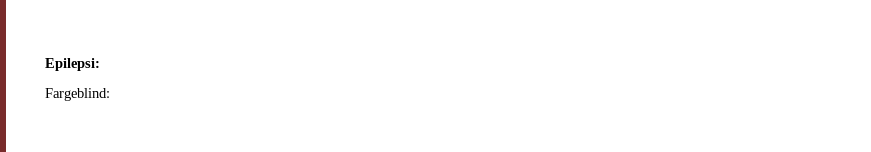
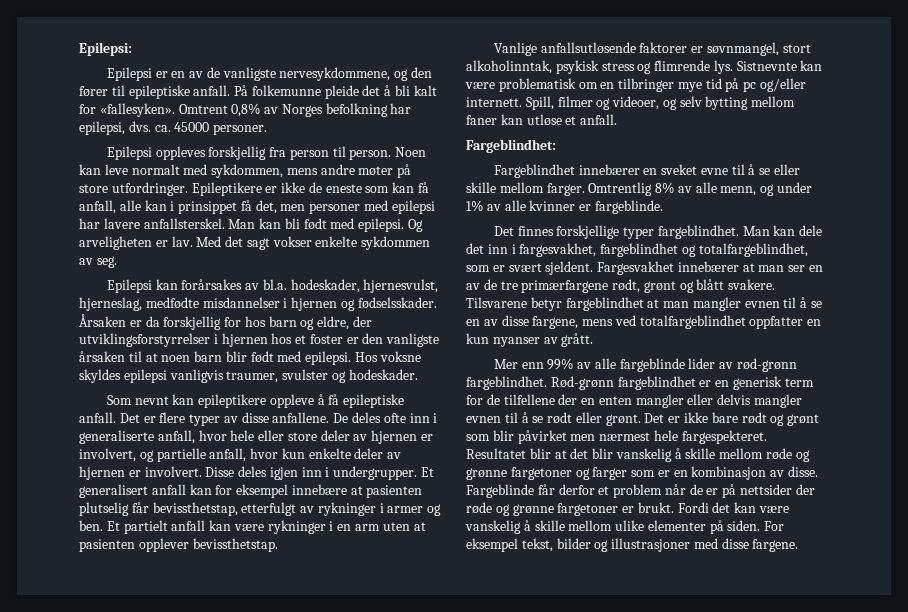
[45,88,110,101] Fargeblind: -> [106,67,432,81] [79,85,437,99] [79,103,412,117] [79,121,268,135] [106,146,427,160] [79,164,412,178] [79,182,430,196] [79,200,435,214] [79,218,424,232] [79,236,431,250] [79,256,117,268] [106,279,439,293] [79,297,437,311] [79,314,373,330] [79,333,440,347] [79,351,421,365] [79,369,418,383] [106,394,405,408] [79,412,438,426] [79,430,434,444] [79,448,402,462] [79,466,435,480] [79,484,423,498] [79,502,442,516] [79,520,426,534] [79,538,278,552] [493,42,811,56] [466,60,823,74] [465,78,807,92] [466,96,796,110] [466,114,618,126] [466,139,556,153] [493,164,800,178] [466,182,813,196] [466,200,663,214] [493,225,823,239] [466,243,808,257] [466,261,824,275] [466,279,776,293] [466,297,823,311] [466,315,822,329] [466,333,594,347] [493,358,797,372] [466,376,814,390] [466,394,803,408] [466,412,820,426] [466,430,767,444] [466,448,810,462] [466,466,819,480] [466,484,815,498] [466,502,790,516] [465,520,785,534] [466,538,799,552] Epilepsi er en av de vanligste nervesykdommene, og den fører til epileptiske anfall. På folkemunne pleide det å bli kalt for «fallesyken». Omtrent 0,8% av Norges befolkning har epilepsi, dvs. ca. 45000 personer. // Epilepsi oppleves forskjellig fra person til person. Noen kan leve normalt med sykdommen, mens andre møter på store utfordringer. Epileptikere er ikke de eneste som kan få anfall, alle kan i prinsippet få det, men personer med epilepsi har lavere anfallsterskel. Man kan bli født med epilepsi. Og arveligheten er lav. Med det sagt vokser enkelte sykdommen av seg. // Epilepsi kan forårsakes av bl.a. hodeskader, hjernesvulst, hjerneslag, medfødte misdannelser i hjernen og fødselsskader. Årsaken er da forskjellig for hos barn og eldre, der utviklingsforstyrrelser i hjernen hos et foster er den vanligste årsaken til at noen barn blir født med epilepsi. Hos voksne skyldes epilepsi vanligvis traumer, svulster og hodeskader. // Som nevnt kan epileptikere oppleve å få epileptiske anfall. Det er flere typer av disse anfallene. De deles ofte inn i generaliserte anfall, hvor hele eller store deler av hjernen er involvert, og partielle anfall, hvor kun enkelte deler av hjernen er involvert. Disse deles igjen inn i undergrupper. Et generalisert anfall kan for eksempel innebære at pasienten plutselig får bevissthetstap, etterfulgt av rykninger i armer og ben. Et partielt anfall kan være rykninger i en arm uten at pasienten opplever bevissthetstap. // Vanlige anfallsutløsende faktorer er søvnmangel, stort alkoholinntak, psykisk stress og flimrende lys. Sistnevnte kan være problematisk om en tilbringer mye tid på pc og/eller internett. Spill, filmer og videoer, og selv bytting mellom faner kan utløse et anfall. // Fargeblindhet: // Fargeblindhet innebærer en sveket evne til å se eller skille mellom farger. Omtrentlig 8% av alle menn, og under 1% av alle kvinner er fargeblinde. // Det finnes forskjellige typer fargeblindhet. Man kan dele det inn i fargesvakhet, fargeblindhet og totalfargeblindhet, som er svært sjeldent. Fargesvakhet innebærer at man ser en av de tre primærfargene rødt, grønt og blått svakere. Tilsvarene betyr fargeblindhet at man mangler evnen til å se en av disse fargene, mens ved totalfargeblindhet oppfatter en kun nyanser av grått. // Mer enn 99% av alle fargeblinde lider av rød-grønn fargeblindhet. Rød-grønn fargeblindhet er en generisk term for de tilfellene der en enten mangler eller delvis mangler evnen til å se rødt eller grønt. Det er ikke bare rødt og grønt som blir påvirket men nærmest hele fargespekteret. Resultatet blir at det blir vanskelig å skille mellom røde og grønne fargetoner og farger som er en kombinasjon av disse. Fargeblinde får derfor et problem når de er på nettsider der røde og grønne fargetoner er brukt. Fordi det kan være vanskelig å skille mellom ulike elementer på siden. For eksempel tekst, bilder og illustrasjoner med disse fargene.

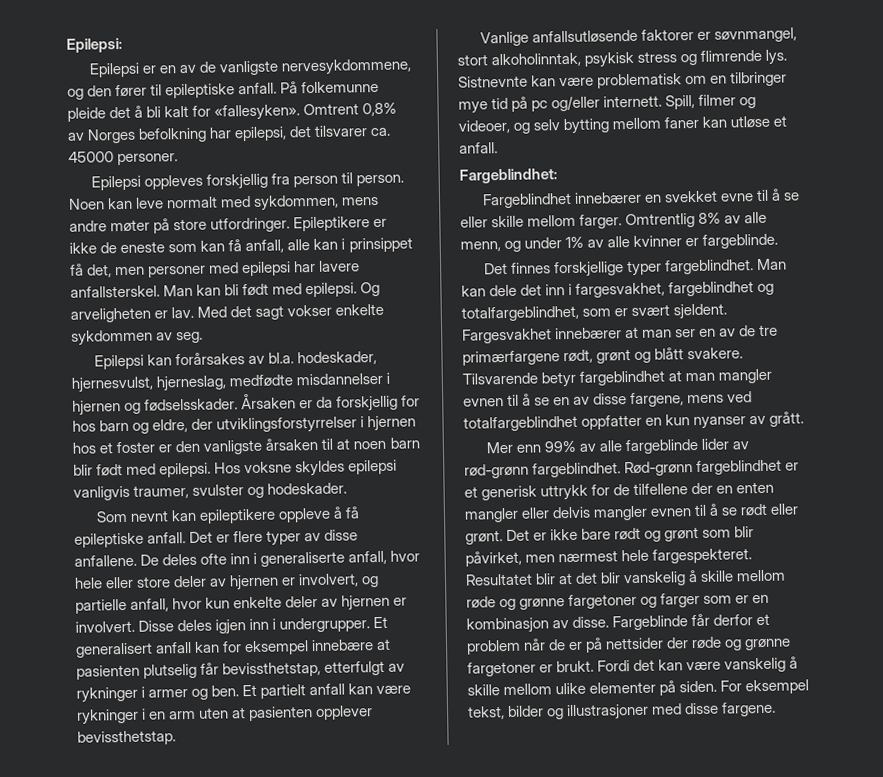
[128,121,151,132] dvs. -> [289,125,369,138] det tilsvarer
[661,164,698,175] sveket -> [663,190,718,203] svekket
[466,297,527,308] Tilsvarene -> [462,372,538,385] Tilsvarende
[715,376,814,390] en generisk term -> [464,484,589,501] et generisk uttrykk
[517,430,567,444] påvirket -> [465,550,522,567] påvirket,

